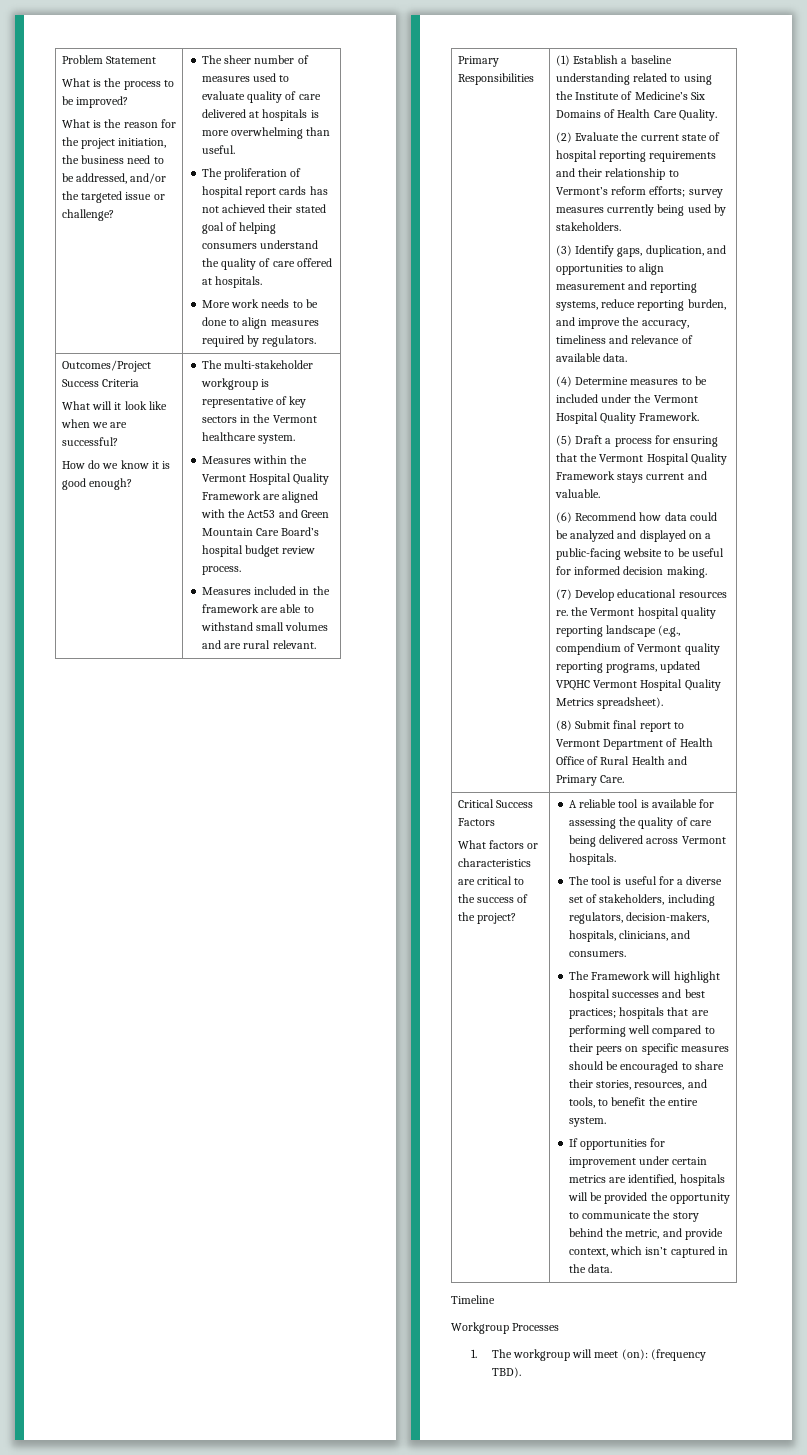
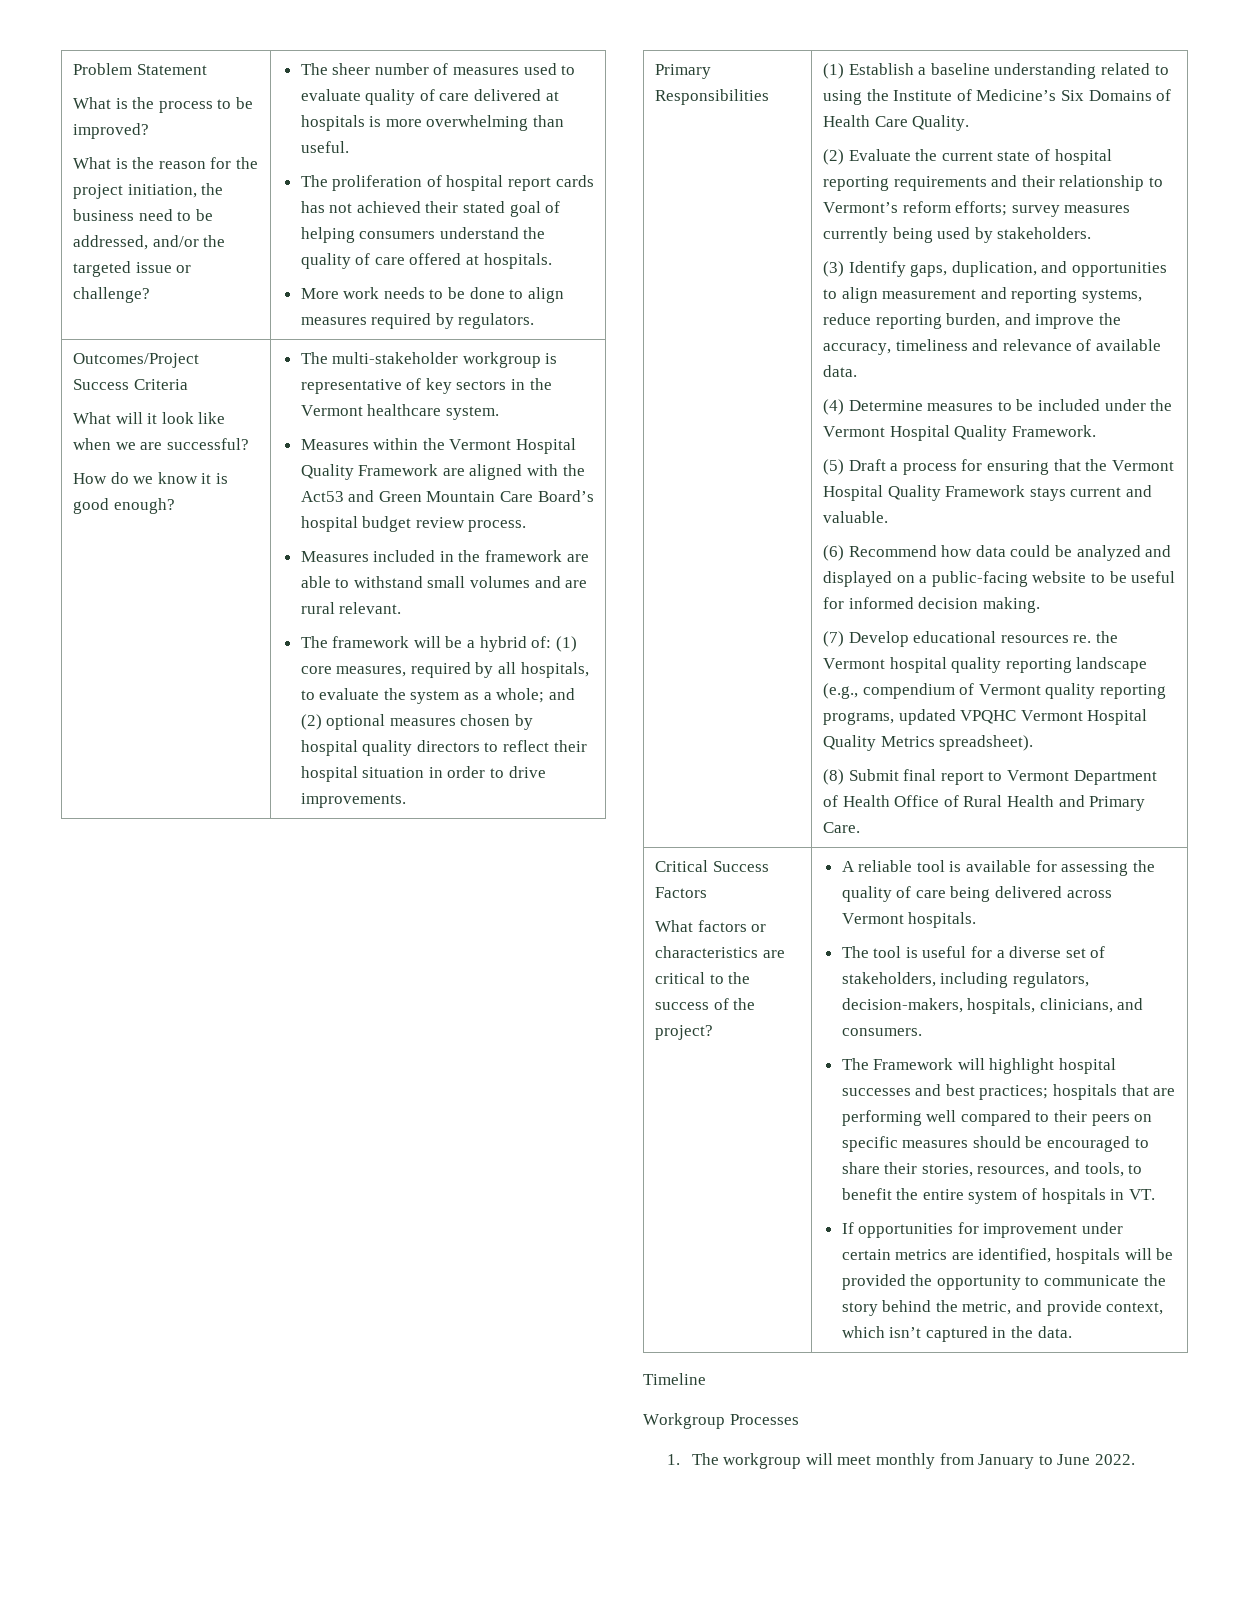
(316, 644) none -> [300,636,577,652] [300,662,589,678] [300,688,575,704] [300,714,534,730] [300,740,587,756] [300,766,546,782] [300,793,406,808] // The framework will be a hybrid of: (1) core measures, required by all hospitals, to evaluate the system as a whole; and (2) optional measures chosen by hospital quality directors to reflect their hospital situation in order to drive improvements.
[568,1117,606,1127] system. -> [968,1188,1155,1204] system of hospitals in VT.
[621,1349,706,1361] [491,1367,521,1378] (on): (frequency TBD). -> [876,1453,1136,1469] monthly from January to June 2022.

